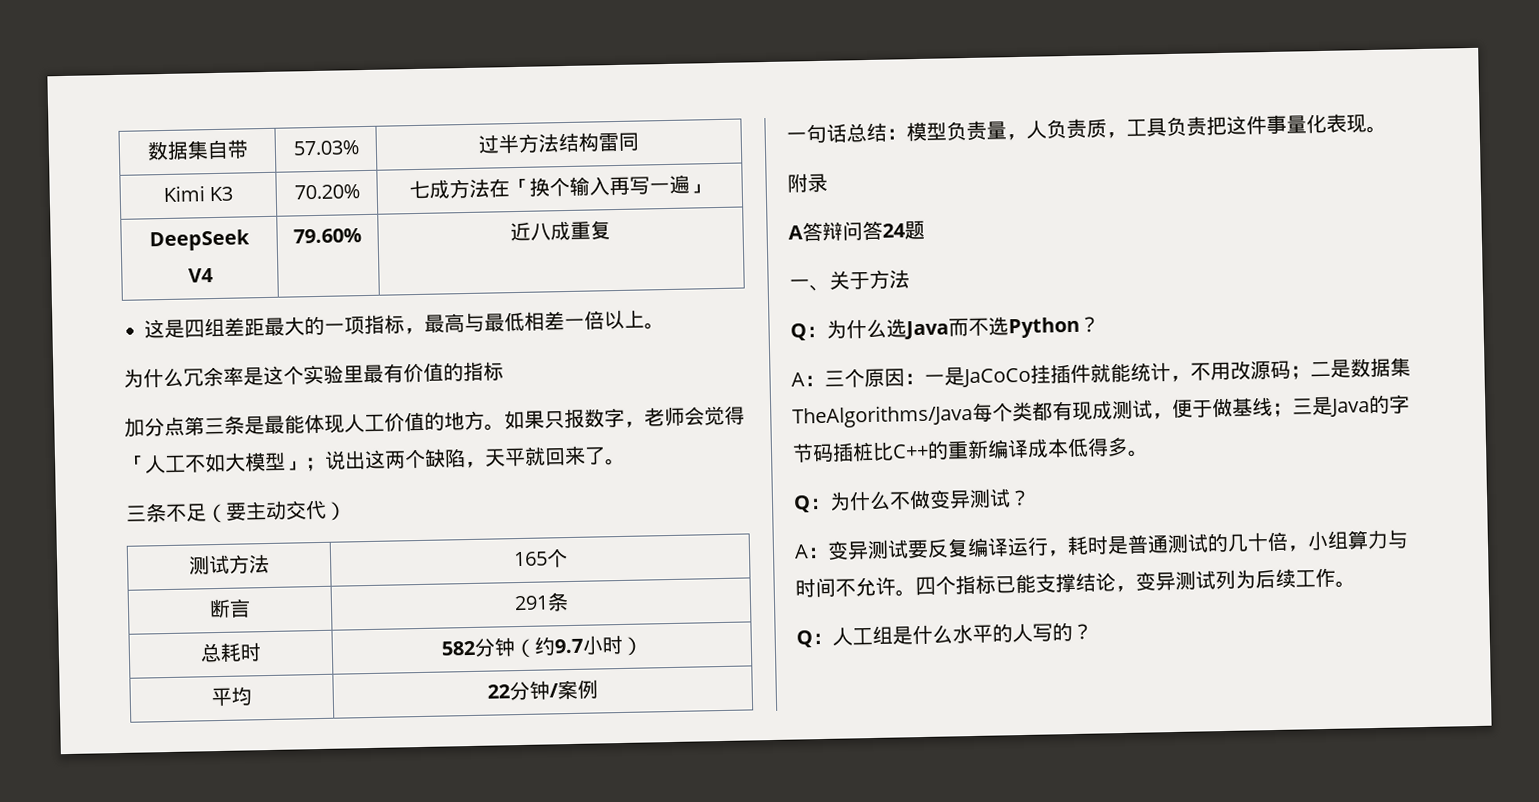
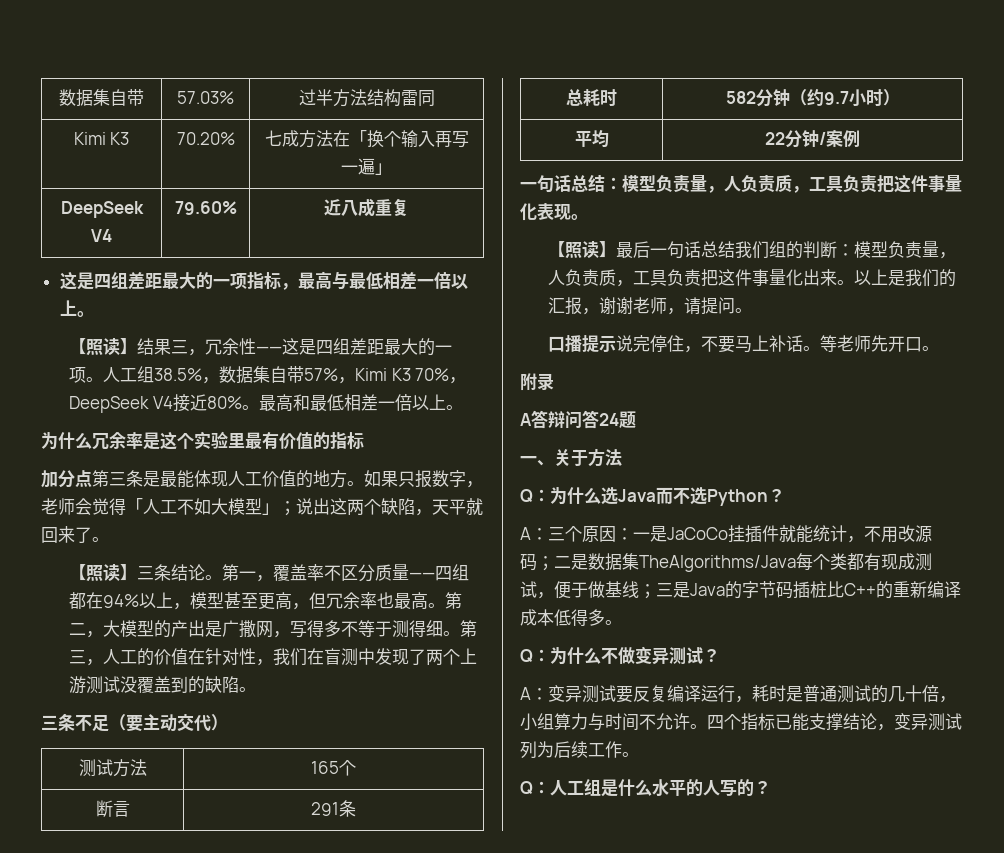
(665, 326) none -> [68,338,452,356] [68,366,467,384] [68,394,463,413] // 【照读】结果三，冗余性——这是四组差距最大的一项。人工组38.5%，数据集自带57%，Kimi K3 70%，DeepSeek V4接近80%。最高和最低相差一倍以上。
(626, 461) none -> [68,564,469,582] [68,592,462,610] [68,620,477,638] [68,648,477,666] [68,676,256,694] // 【照读】三条结论。第一，覆盖率不区分质量——四组都在94%以上，模型甚至更高，但冗余率也最高。第二，大模型的产出是广撒网，写得多不等于测得细。第三，人工的价值在针对性，我们在盲测中发现了两个上游测试没覆盖到的缺陷。
(1387, 129) none -> [547,241,956,259] [547,269,956,287] [547,297,752,315] [547,335,939,353] // 【照读】最后一句话总结我们组的判断：模型负责量，人负责质，工具负责把这件事量化出来。以上是我们的汇报，谢谢老师，请提问。 // 口播提示说完停住，不要马上补话。等老师先开口。

